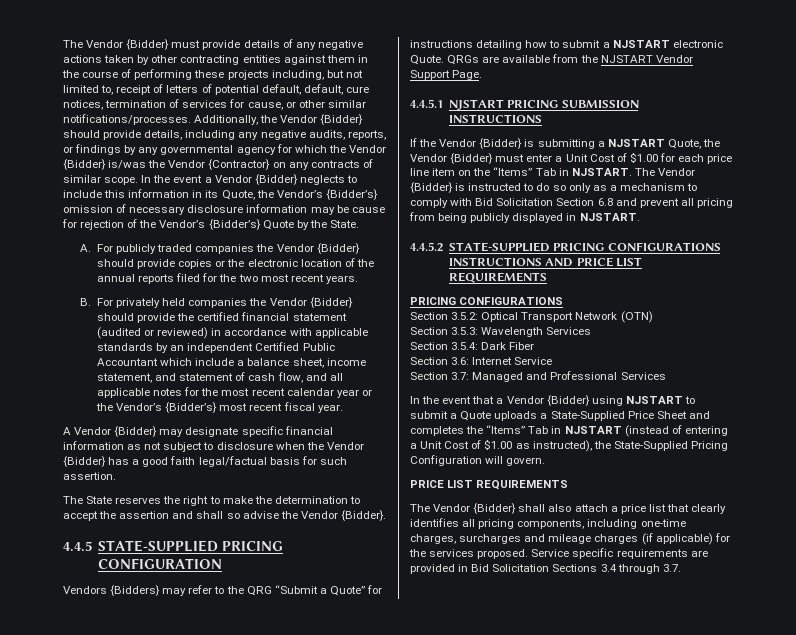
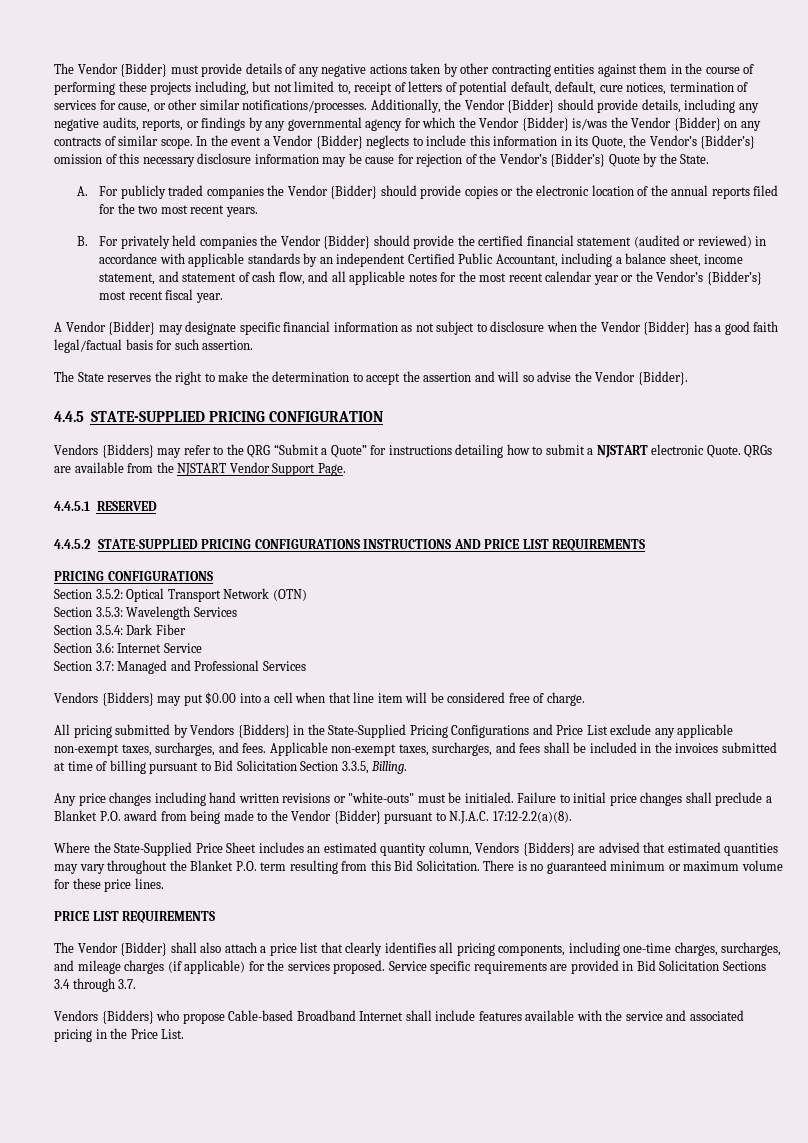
[208,159,271,170] {Contractor} -> [673,117,721,131] {Bidder}
(127, 208) none -> [119,153,140,164] this
[97,358,235,366] Accountant which include -> [495,253,613,267] Accountant, including
[196,511,224,519] shall -> [497,371,520,382] will
[448,99,639,111] [448,114,542,123] [410,138,720,149] [410,152,733,164] [410,167,695,176] [410,182,698,193] [410,198,733,208] [409,212,640,223] NJSTART PRICING SUBMISSION INSTRUCTIONS // If the Vendor {Bidder} is submitting a NJSTART Quote, the Vendor {Bidder} must enter a Unit Cost of $1.00 for each price line item on the “Items” Tab in NJSTART. The Vendor {Bidder} is instructed to do so only as a mechanism to comply with Bid Solicitation Section 6.8 and prevent all pricing from being publicly displayed in NJSTART. -> [96,501,157,511] RESERVED
[410,395,695,406] [410,411,710,421] [410,425,728,437] [410,439,728,452] [410,455,546,466] In the event that a Vendor {Bidder} using NJSTART to submit a Quote uploads a State-Supplied Price Sheet and completes the “Items” Tab in NJSTART (instead of entering a Unit Cost of $1.00 as instructed), the State-Supplied Pricing Configuration will govern. -> [54,692,585,706] [54,724,734,738] [54,742,777,756] [54,760,408,774] [54,792,772,806] [54,810,572,824] [54,842,779,856] [54,860,783,874] [54,878,164,892] Vendors {Bidders} may put $0.00 into a cell when that line item will be considered free of charge. // All pricing submitted by Vendors {Bidders} in the State-Supplied Pricing Configurations and Price List exclude any applicable non-exempt taxes, surcharges, and fees. Applicable non-exempt taxes, surcharges, and fees shall be included in the invoices submitted at time of billing pursuant to Bid Solicitation Section 3.3.5, Billing. // Any price changes including hand written revisions or "white-outs" must be initialed. Failure to initial price changes shall preclude a Blanket P.O. award from being made to the Vendor {Bidder} pursuant to N.J.A.C. 17:12-2.2(a)(8). // Where the State-Supplied Price Sheet includes an estimated quantity column, Vendors {Bidders} are advised that estimated quantities may vary throughout the Blanket P.O. term resulting from this Bid Solicitation. There is no guaranteed minimum or maximum volume for these price lines.
[459,534,522,544] surcharges -> [721,942,782,956] surcharges,
(681, 568) none -> [54,1010,744,1024] [54,1028,185,1042] // Vendors {Bidders} who propose Cable-based Broadband Internet shall include features available with the service and associated pricing in the Price List.

